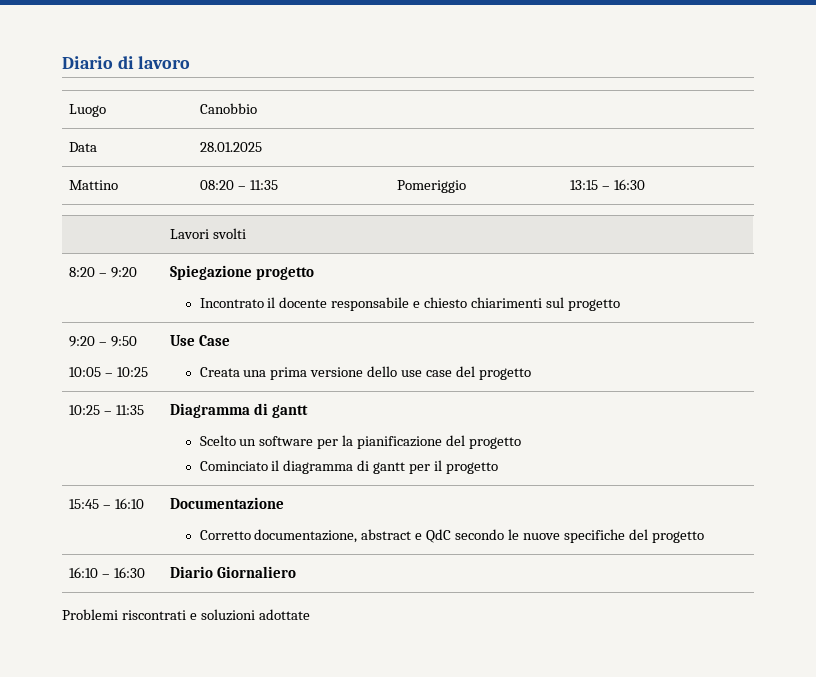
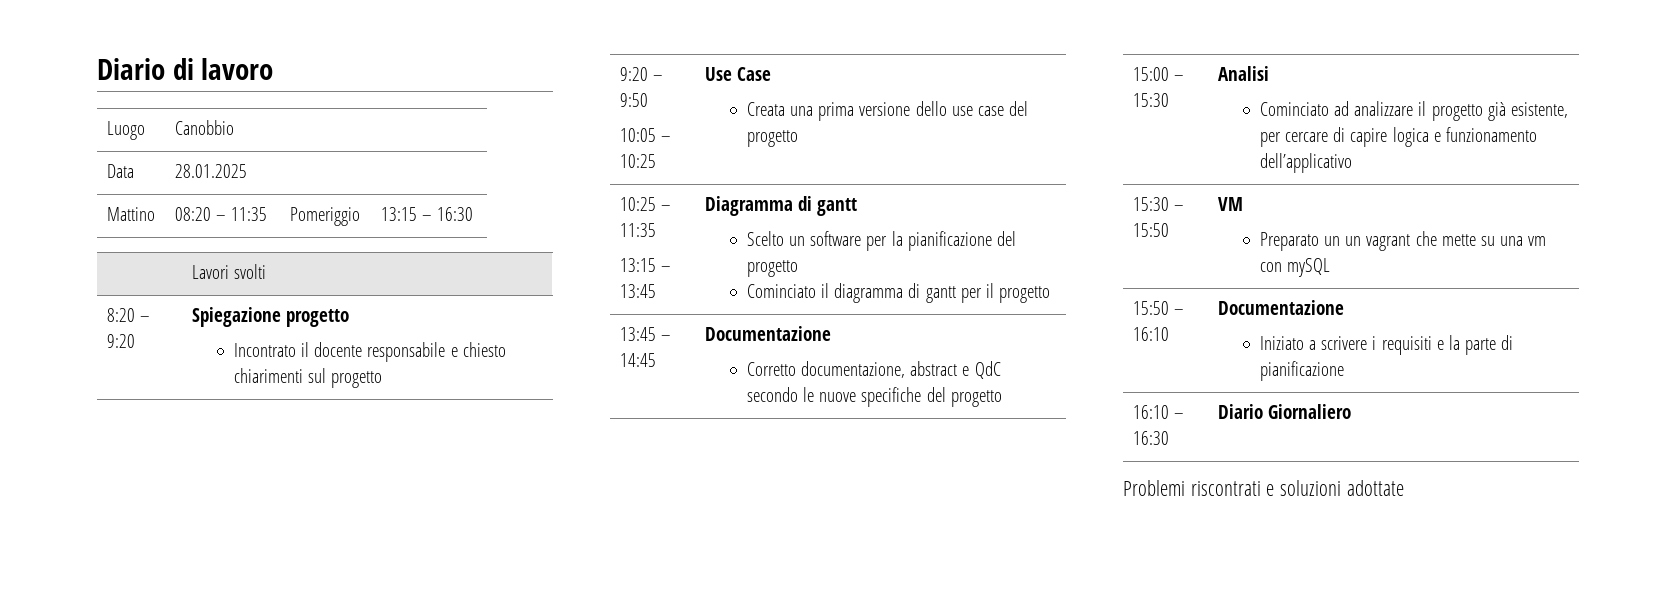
(144, 410) none -> [619,258,671,272] [619,284,656,298] // 13:15 – 13:45
[69,498,144,509] 15:45 – 16:10 -> [619,327,671,341] [619,353,656,367] 13:45 – 14:45
(704, 537) none -> [1132,67,1184,81] [1132,93,1169,107] [1217,66,1269,81] [1260,101,1568,121] [1260,127,1537,147] [1260,153,1353,173] [1132,197,1184,211] [1132,223,1169,237] [1217,197,1243,211] [1260,231,1547,251] [1260,258,1331,277] [1132,301,1184,315] [1132,327,1169,341] [1217,300,1344,315] [1260,335,1514,355] [1260,361,1345,381] // 15:00 – 15:30 | Analisi // Cominciato ad analizzare il progetto già esistente, per cercare di capire logica e funzionamento dell’applicativo // 15:30 – 15:50 | VM // Preparato un un vagrant che mette su una vm con mySQL // 15:50 – 16:10 | Documentazione // Iniziato a scrivere i requisiti e la parte di pianificazione

